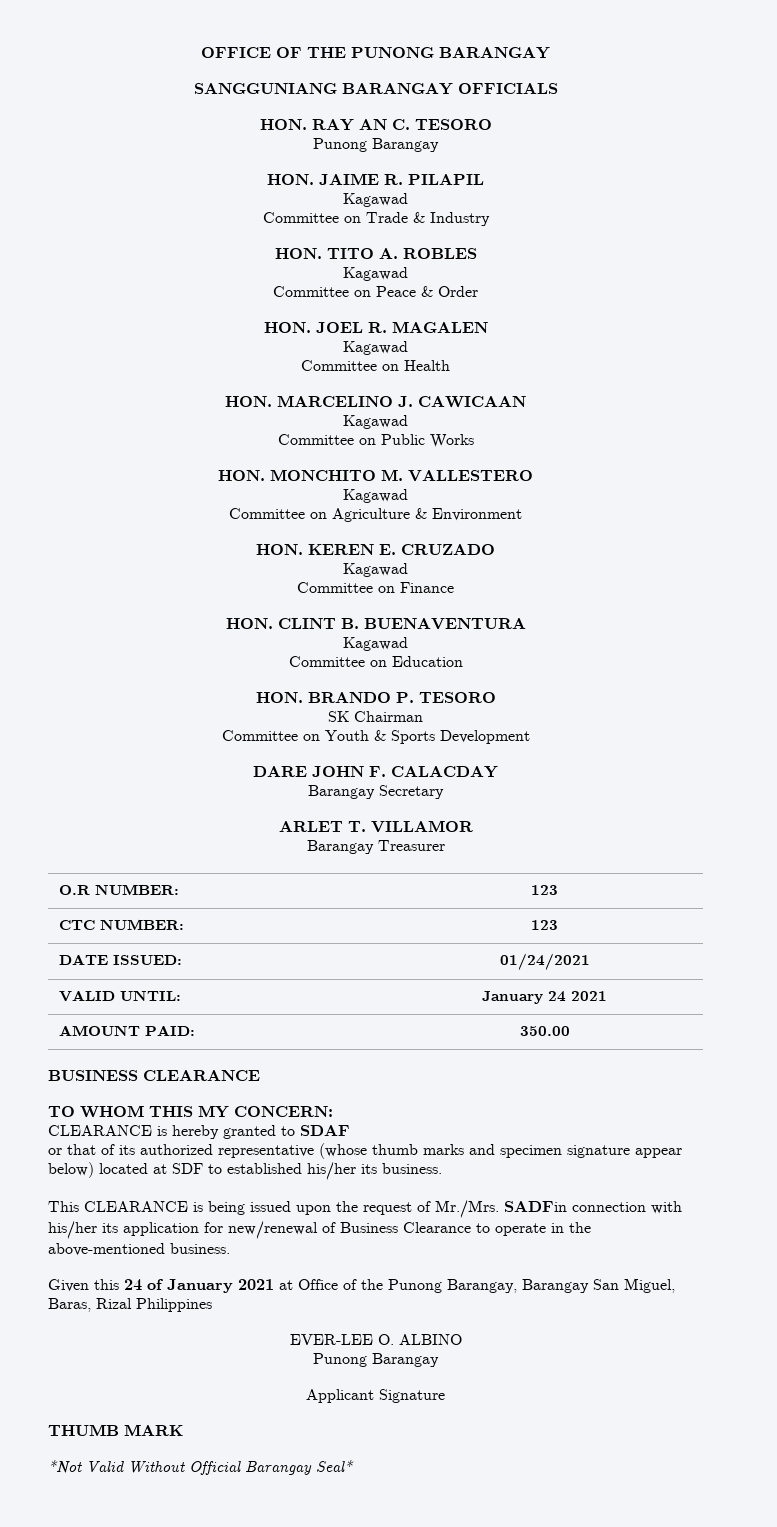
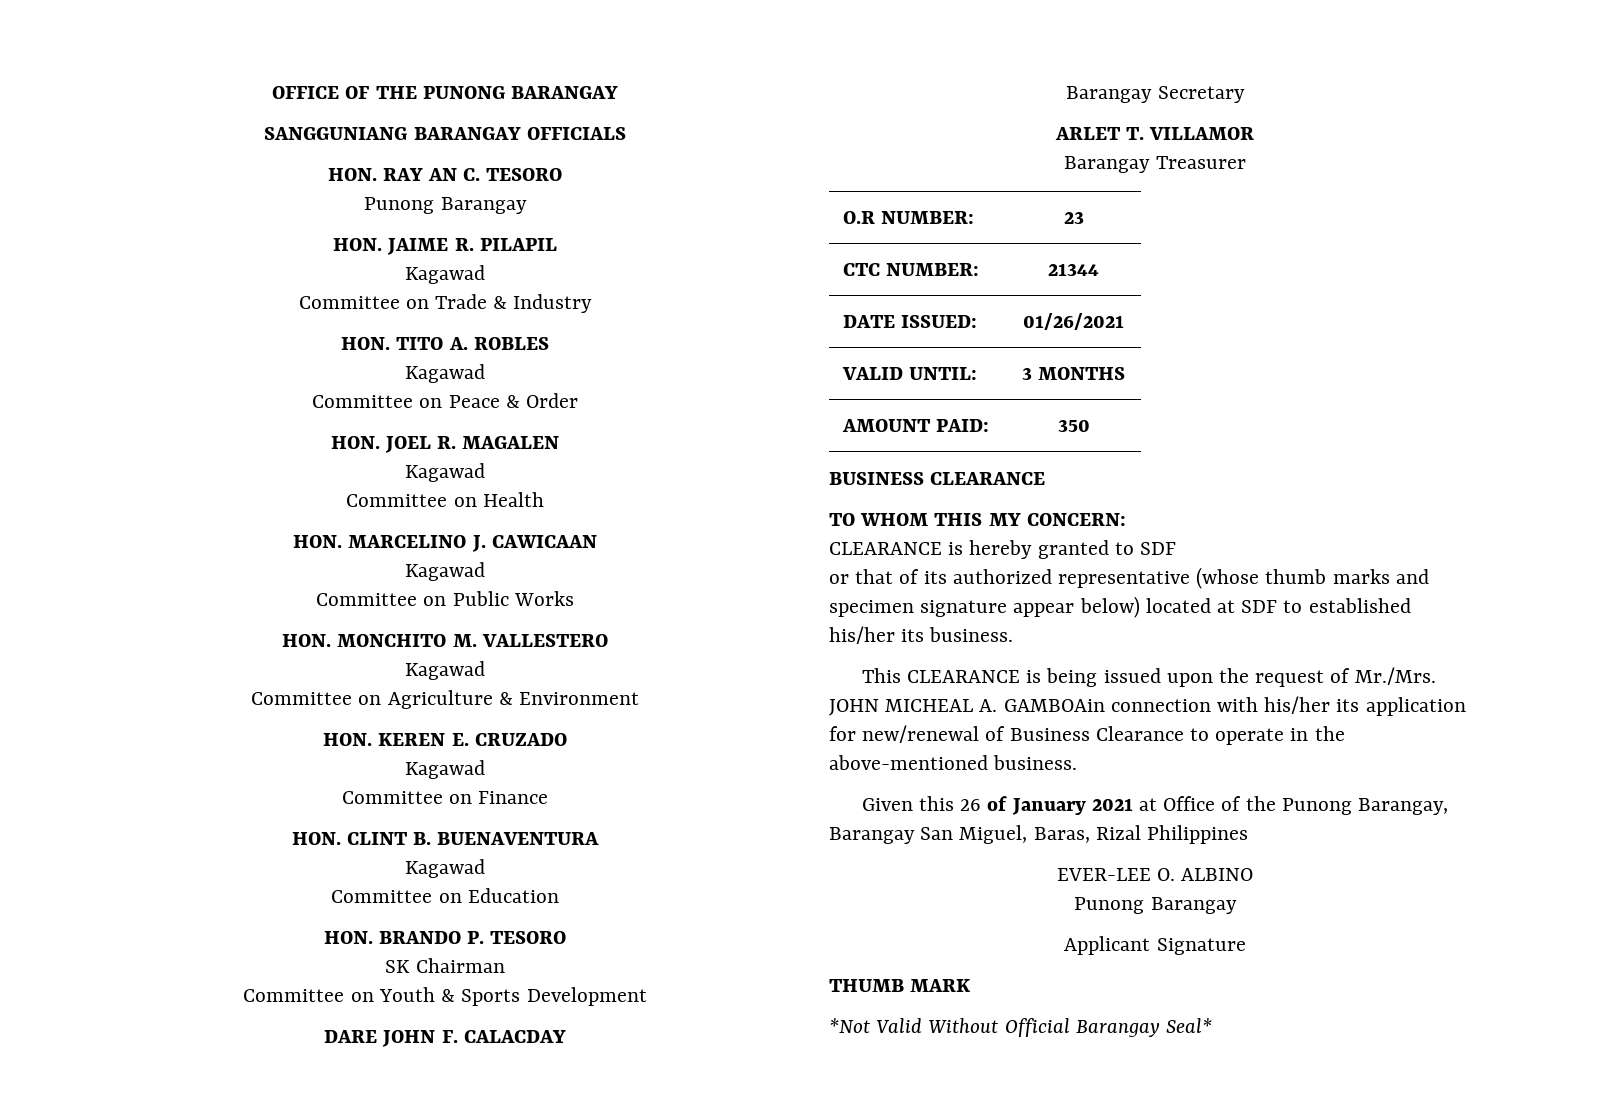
[531,885,558,895] 123 -> [1063,212,1084,224] 23
[531,920,558,930] 123 -> [1048,263,1099,276] 21344
[499,953,590,970] 01/24/2021 -> [1023,313,1124,330] 01/26/2021
[482,991,607,1004] January 24 2021 -> [1021,367,1126,380] 3 MONTHS
[519,1026,570,1036] 350.00 -> [1057,419,1090,432] 350
[300,1125,350,1136] SDAF -> [1140,542,1177,555] SDF
[504,1201,567,1212] SADFin -> [829,699,1105,716] JOHN MICHEAL A. GAMBOAin
[124,1279,142,1291] 24 -> [960,799,982,811] 26

